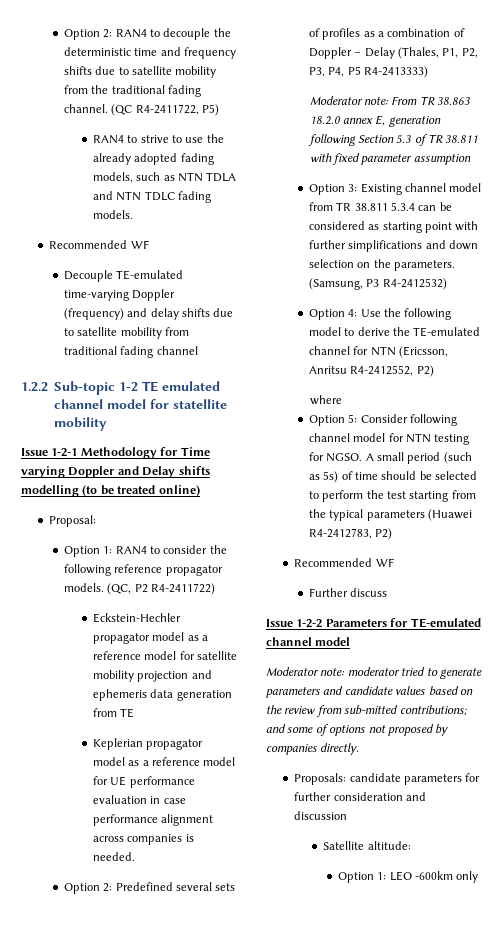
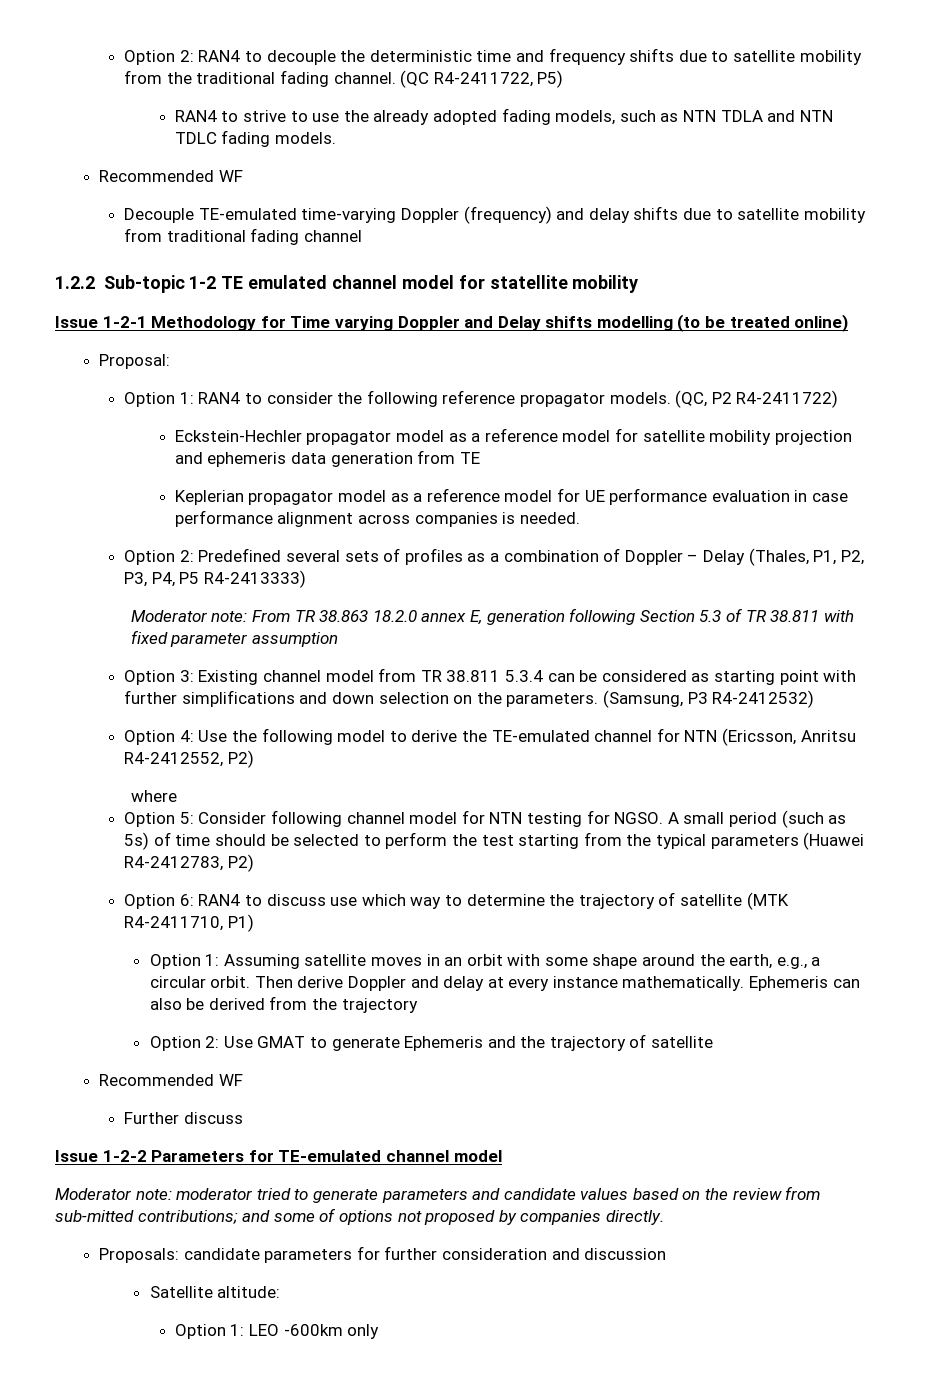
(393, 534) none -> [124,892,789,910] [124,914,254,932] [149,954,821,969] [149,976,860,991] [149,996,418,1013] [149,1034,714,1051] // Option 6: RAN4 to discuss use which way to determine the trajectory of satellite (MTK R4-2411710, P1) // Option 1: Assuming satellite moves in an orbit with some shape around the earth, e.g., a circular orbit. Then derive Doppler and delay at every instance mathematically. Ephemeris can also be derived from the trajectory // Option 2: Use GMAT to generate Ephemeris and the trajectory of satellite

